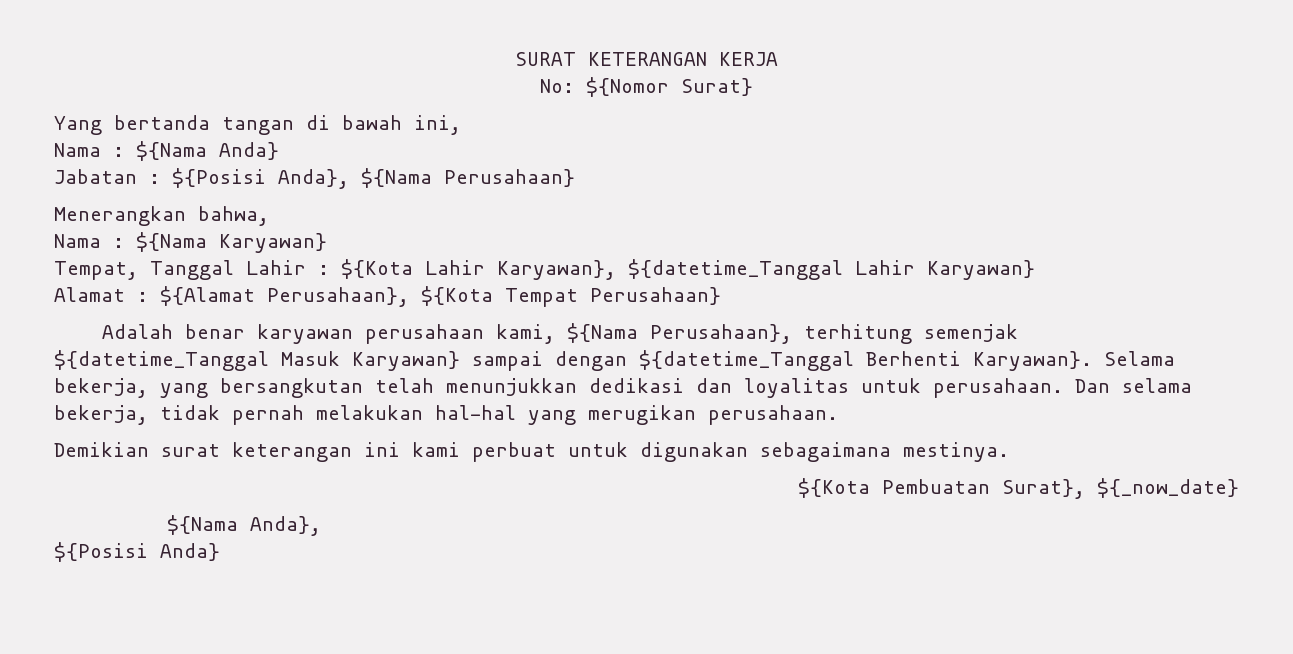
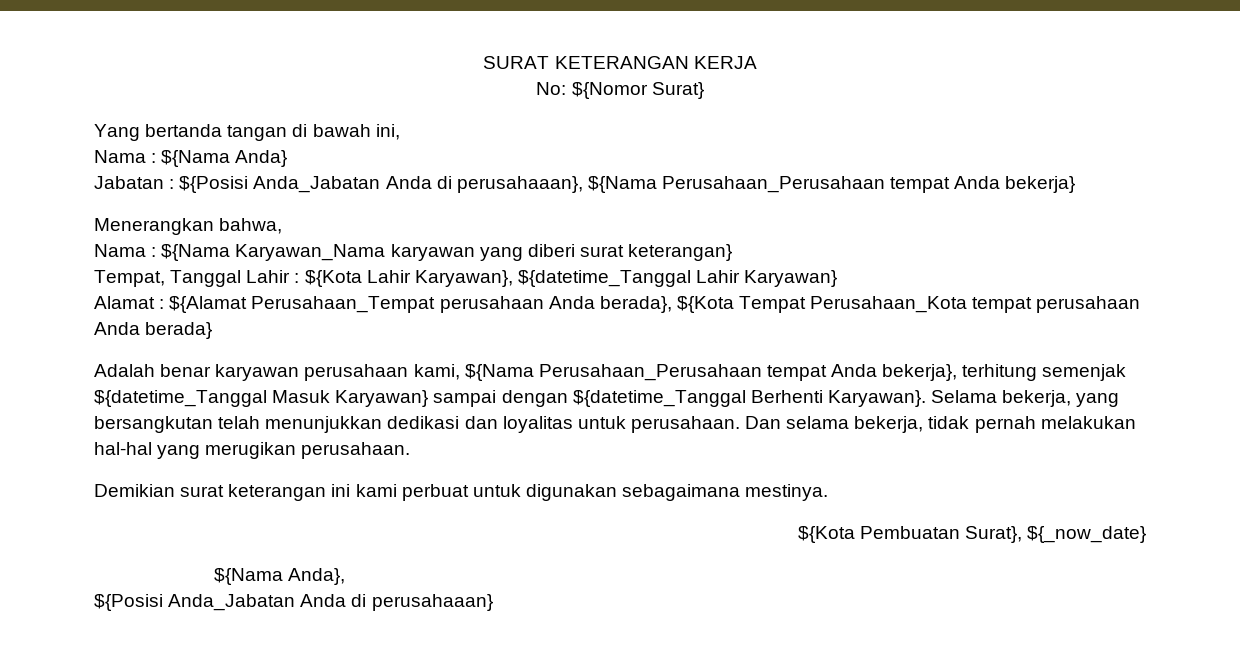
[278,168,575,189] Anda}, ${Nama Perusahaan} -> [253,176,1076,193] Anda_Jabatan Anda di perusahaaan}, ${Nama Perusahaan_Perusahaan tempat Anda bekerja}
[219,233,327,253] Karyawan} -> [235,244,733,261] Karyawan_Nama karyawan yang diberi surat keterangan}
[267,286,721,307] Perusahaan}, ${Kota Tempat Perusahaan} -> [251,296,1141,313] [94,322,213,339] Perusahaan_Tempat perusahaan Anda berada}, ${Kota Tempat Perusahaan_Kota tempat perusahaan Anda berada}
[650,324,793,344] Perusahaan}, -> [538,364,958,381] Perusahaan_Perusahaan tempat Anda bekerja},
[160,543,220,561] Anda} -> [168,594,493,611] Anda_Jabatan Anda di perusahaaan}

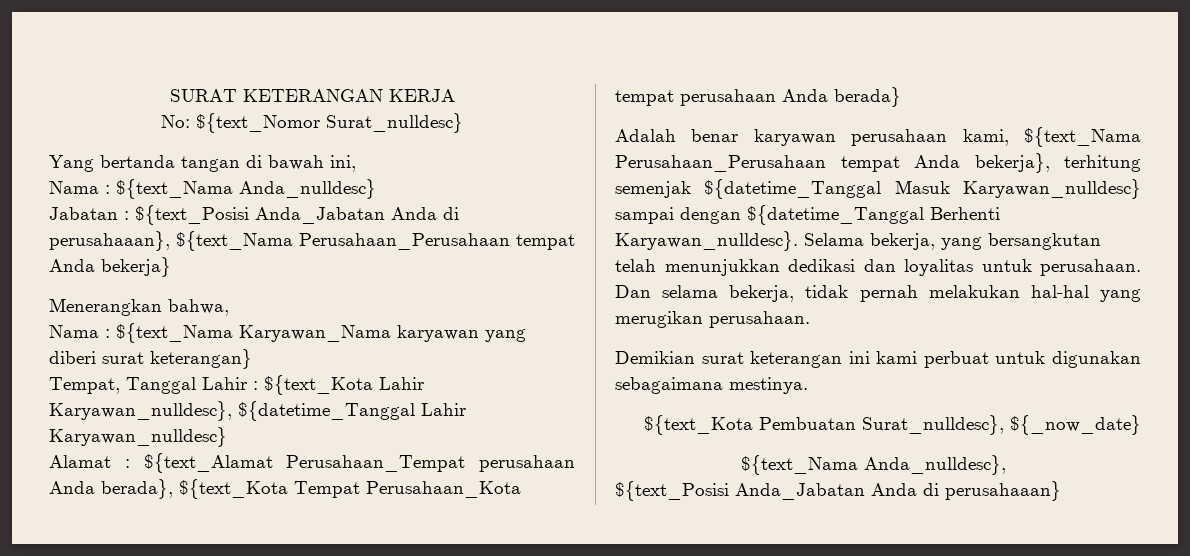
[571,82,704,99] ${Nomor Surat} -> [196,113,463,133] ${text_Nomor Surat_nulldesc}
[161,150,288,167] ${Nama Anda} -> [116,179,376,199] ${text_Nama Anda_nulldesc}
[179,176,249,193] ${Posisi -> [135,205,249,225] ${text_Posisi
[587,176,657,193] ${Nama -> [176,231,293,251] ${text_Nama
[161,244,231,261] ${Nama -> [116,323,233,343] ${text_Nama
[304,270,513,287] ${Kota Lahir Karyawan}, -> [264,375,424,395] [49,401,232,421] ${text_Kota Lahir Karyawan_nulldesc},
[744,270,838,287] Karyawan} -> [49,427,227,447] Karyawan_nulldesc}
[169,296,248,313] ${Alamat -> [143,453,273,473] ${text_Alamat
[676,296,734,313] ${Kota -> [179,479,288,499] ${text_Kota
[464,364,534,381] ${Nama -> [1024,127,1141,147] ${text_Nama
[335,390,429,407] Karyawan} -> [963,179,1141,199] Karyawan_nulldesc}
[827,390,926,407] Karyawan}. -> [615,231,798,251] Karyawan_nulldesc}.
[797,526,1146,543] [214,568,346,585] [94,594,163,611] ${Kota Pembuatan Surat}, ${_now_date} // ${Nama Anda}, // ${Posisi -> [644,415,1141,435] [740,455,1006,475] [615,481,729,501] ${text_Kota Pembuatan Surat_nulldesc}, ${_now_date} // ${text_Nama Anda_nulldesc}, // ${text_Posisi

